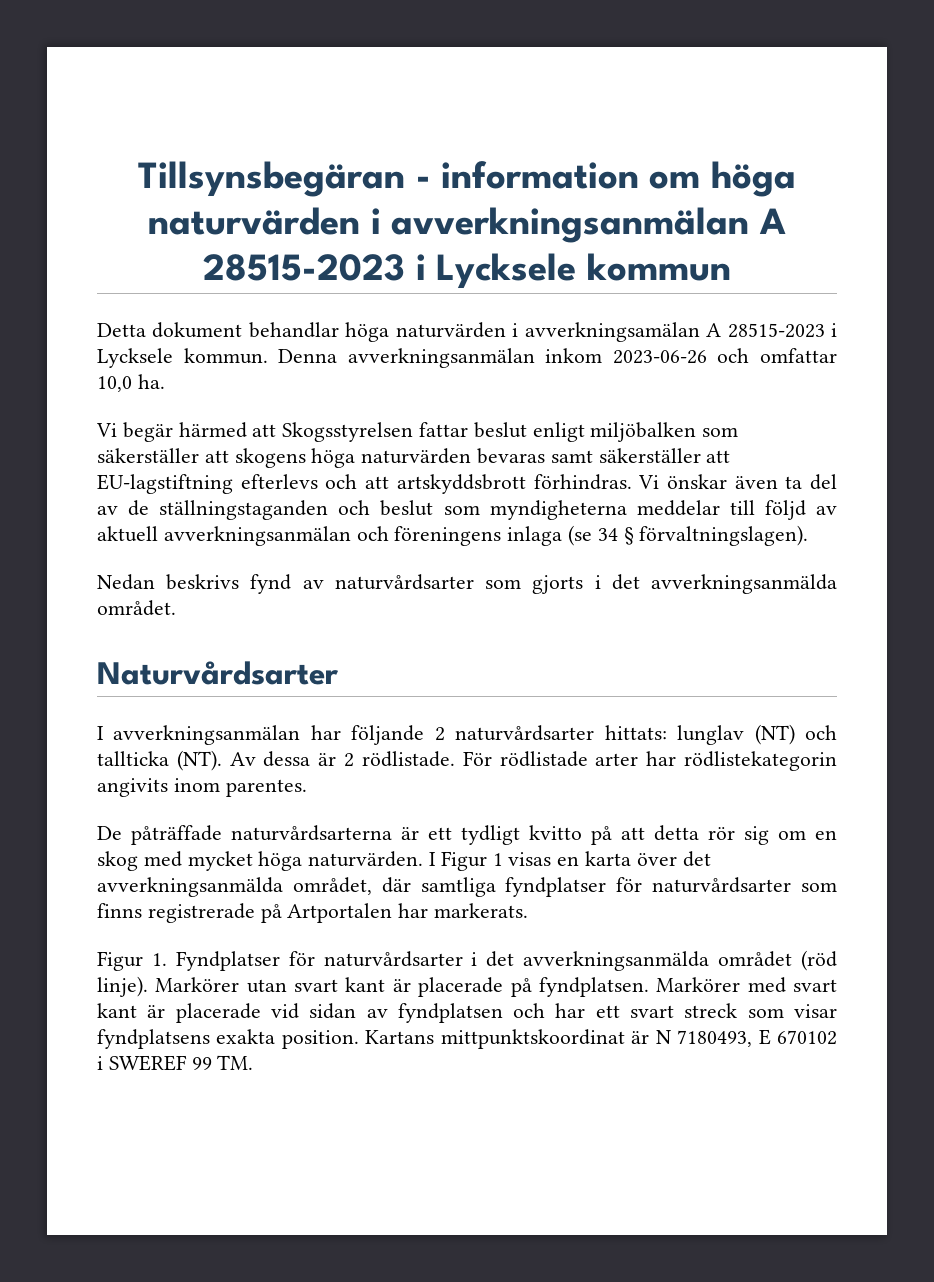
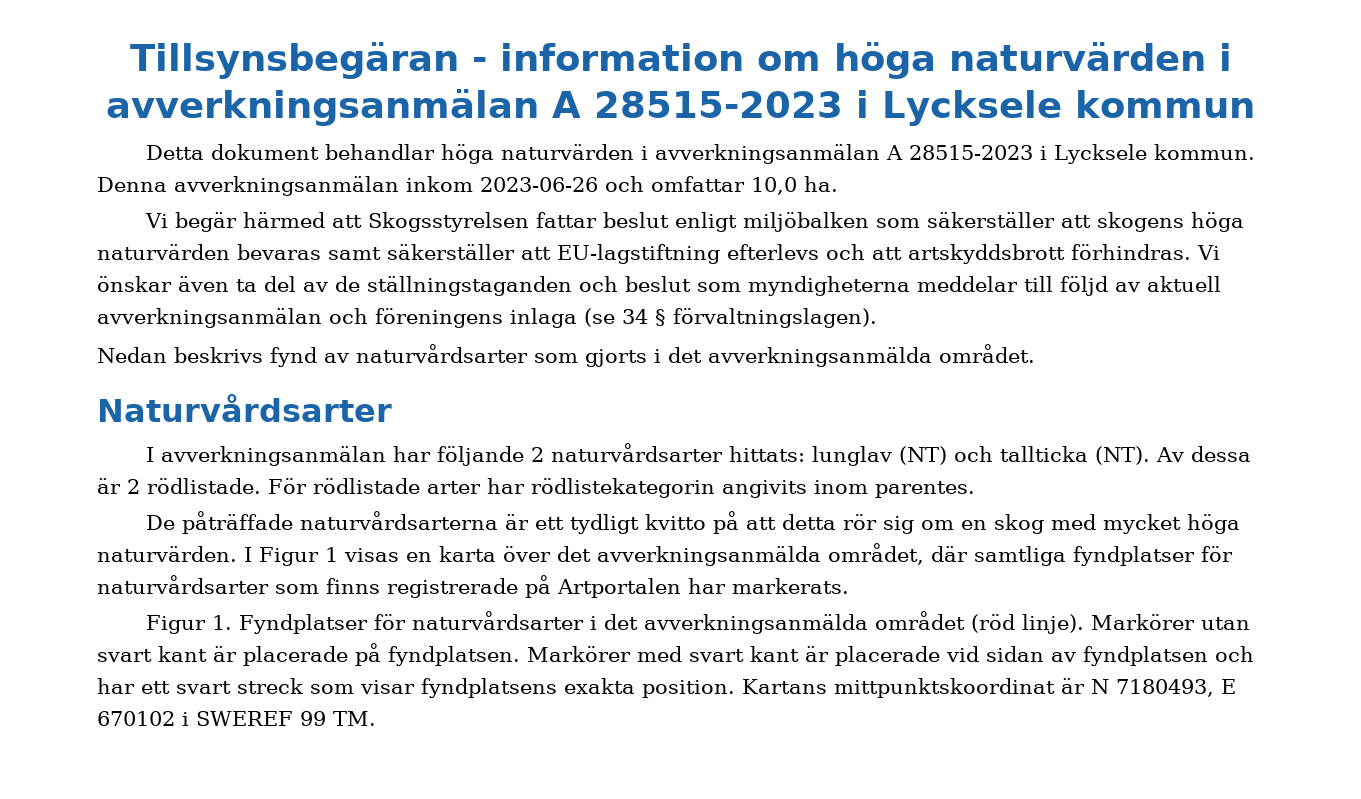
[524,322,700,342] avverkningsamälan -> [654,144,880,164] avverkningsanmälan

